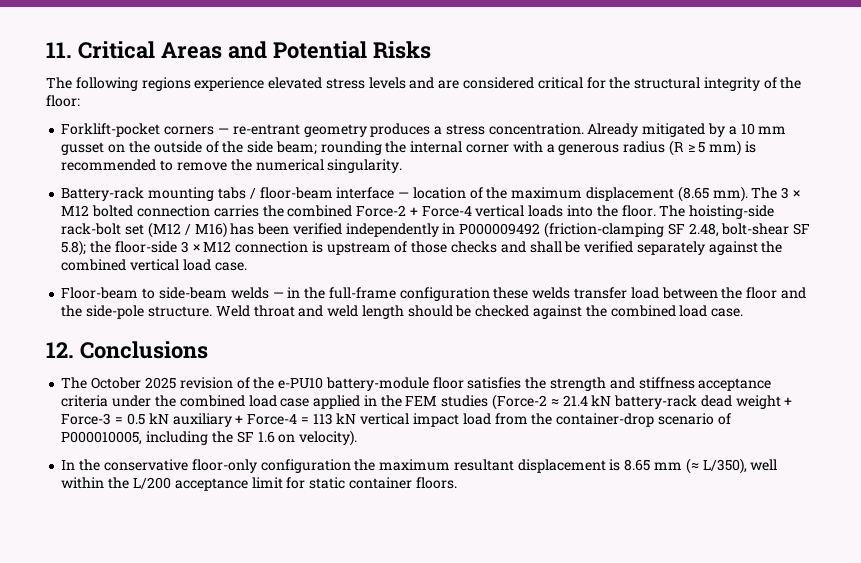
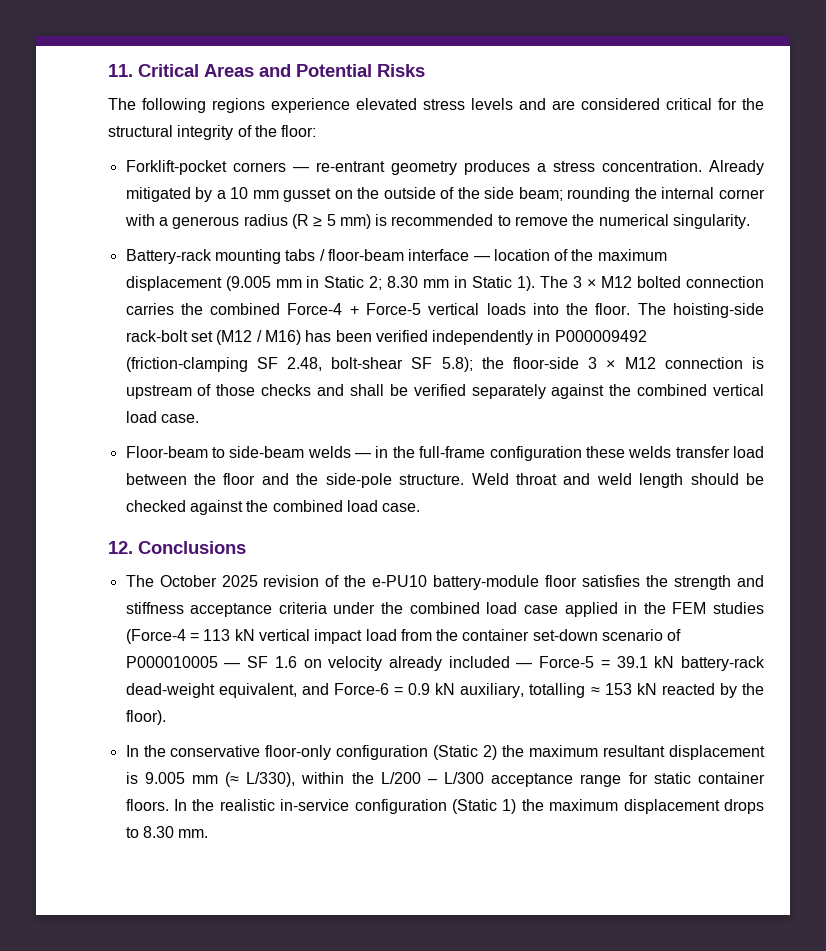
[677,186,748,202] (8.65 mm). -> [225,276,536,291] (9.005 mm in Static 2; 8.30 mm in Static 1).
[356,205,472,217] Force-2 + Force-4 -> [287,303,422,315] Force-4 + Force-5
[491,394,793,410] [61,413,298,427] (Force-2 ≈ 21.4 kN battery-rack dead weight + Force-3 = 0.5 kN auxiliary + Force-4 -> [125,629,186,644] (Force-4
[556,413,731,427] [61,430,358,446] container-drop scenario of P000010005, including the SF 1.6 on velocity). -> [462,629,682,641] [125,656,765,671] [125,683,765,698] [125,710,166,725] container set-down scenario of P000010005 — SF 1.6 on velocity already included — Force-5 = 39.1 kN battery-rack dead-weight equivalent, and Force-6 = 0.9 kN auxiliary, totalling ≈ 153 kN reacted by the floor).
(351, 466) none -> [433,745,498,760] (Static 2)
[624,459,651,471] 8.65 -> [144,772,185,784] 9.005
[702,458,778,474] L/350), well -> [246,772,296,787] L/330),
[174,477,457,491] acceptance limit for static container floors. -> [427,772,765,787] [125,799,764,814] [125,826,209,838] – L/300 acceptance range for static container floors. In the realistic in-service configuration (Static 1) the maximum displacement drops to 8.30 mm.

